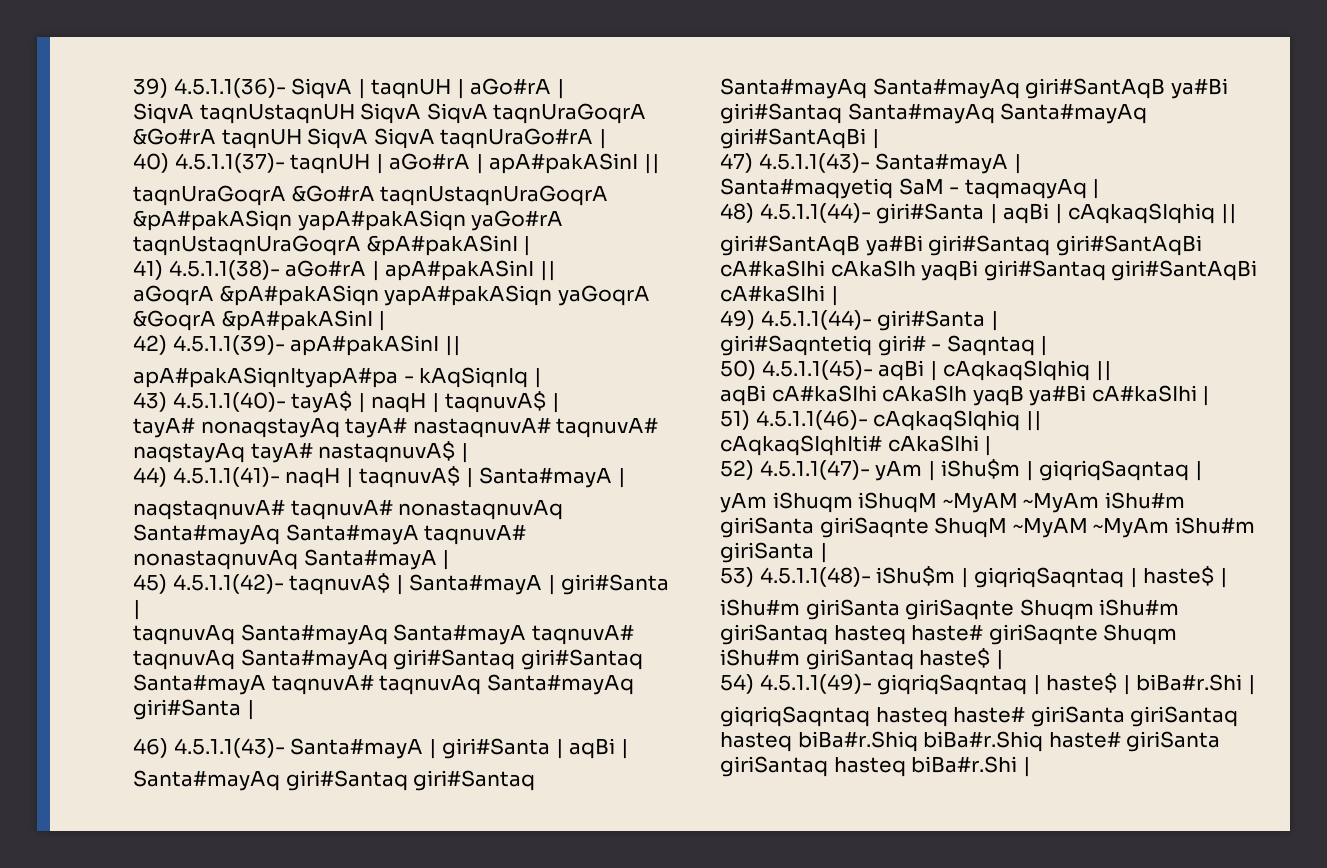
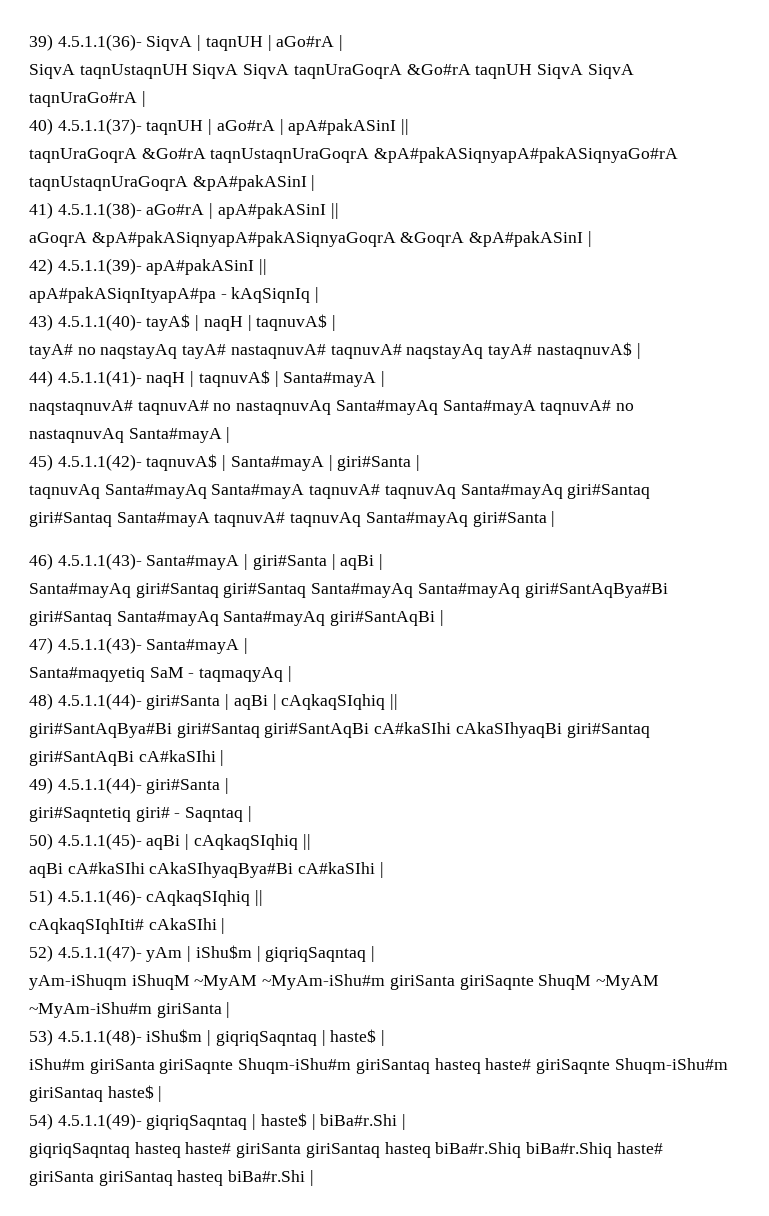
[133,210,564,231] &pA#pakASiqn yapA#pakASiqn yaGo#rA -> [374,147,679,163] &pA#pakASiqnyapA#pakASiqnyaGo#rA
[219,285,650,306] &pA#pakASiqn yapA#pakASiqn yaGoqrA -> [91,231,396,247] &pA#pakASiqnyapA#pakASiqnyaGoqrA
[200,418,340,438] nonaqstayAq -> [77,344,178,359] no naqstayAq
[398,500,564,520] [133,524,527,545] [133,550,298,570] nonastaqnuvAq Santa#mayAq Santa#mayA taqnuvA# nonastaqnuvAq -> [213,400,635,415] [29,428,124,443] no nastaqnuvAq Santa#mayAq Santa#mayA taqnuvA# no nastaqnuvAq
[1025,78,1228,99] giri#SantAqB ya#Bi -> [524,583,668,598] giri#SantAqBya#Bi
[720,235,1202,256] [720,260,979,281] giri#SantAqB ya#Bi giri#Santaq giri#SantAqBi cA#kaSIhi cAkaSIh yaqBi -> [29,722,562,738] giri#SantAqBya#Bi giri#Santaq giri#SantAqBi cA#kaSIhi cAkaSIhyaqBi
[882,385,1087,406] cAkaSIh yaqB ya#Bi -> [149,862,294,878] cAkaSIhyaqBya#Bi
[720,492,1185,513] yAm iShuqm iShuqM ~MyAM ~MyAm iShu#m -> [29,974,386,990] yAm-iShuqm iShuqM ~MyAM ~MyAm-iShu#m
[1093,517,1255,538] ~MyAm iShu#m -> [29,1002,152,1018] ~MyAm-iShu#m
[1019,599,1180,620] Shuqm iShu#m -> [238,1058,352,1074] Shuqm-iShu#m
[1103,624,1178,645] [720,649,800,666] Shuqm iShu#m -> [614,1058,728,1074] Shuqm-iShu#m

